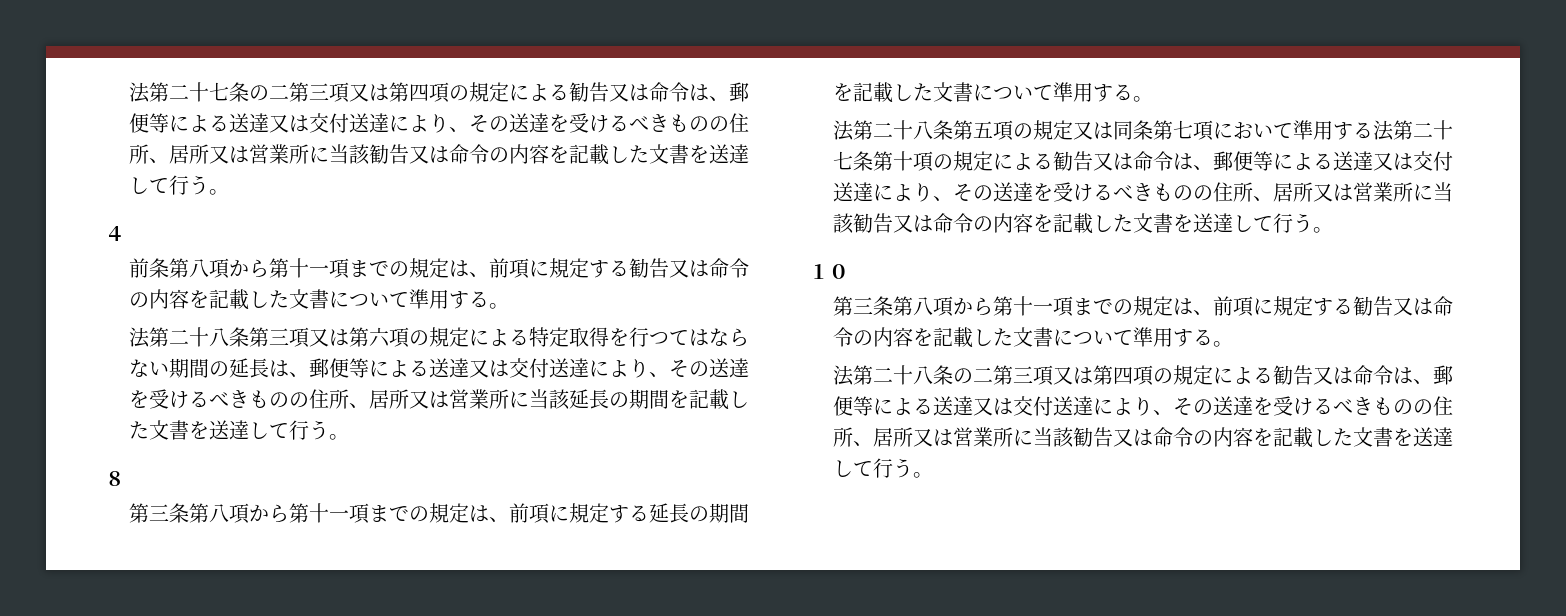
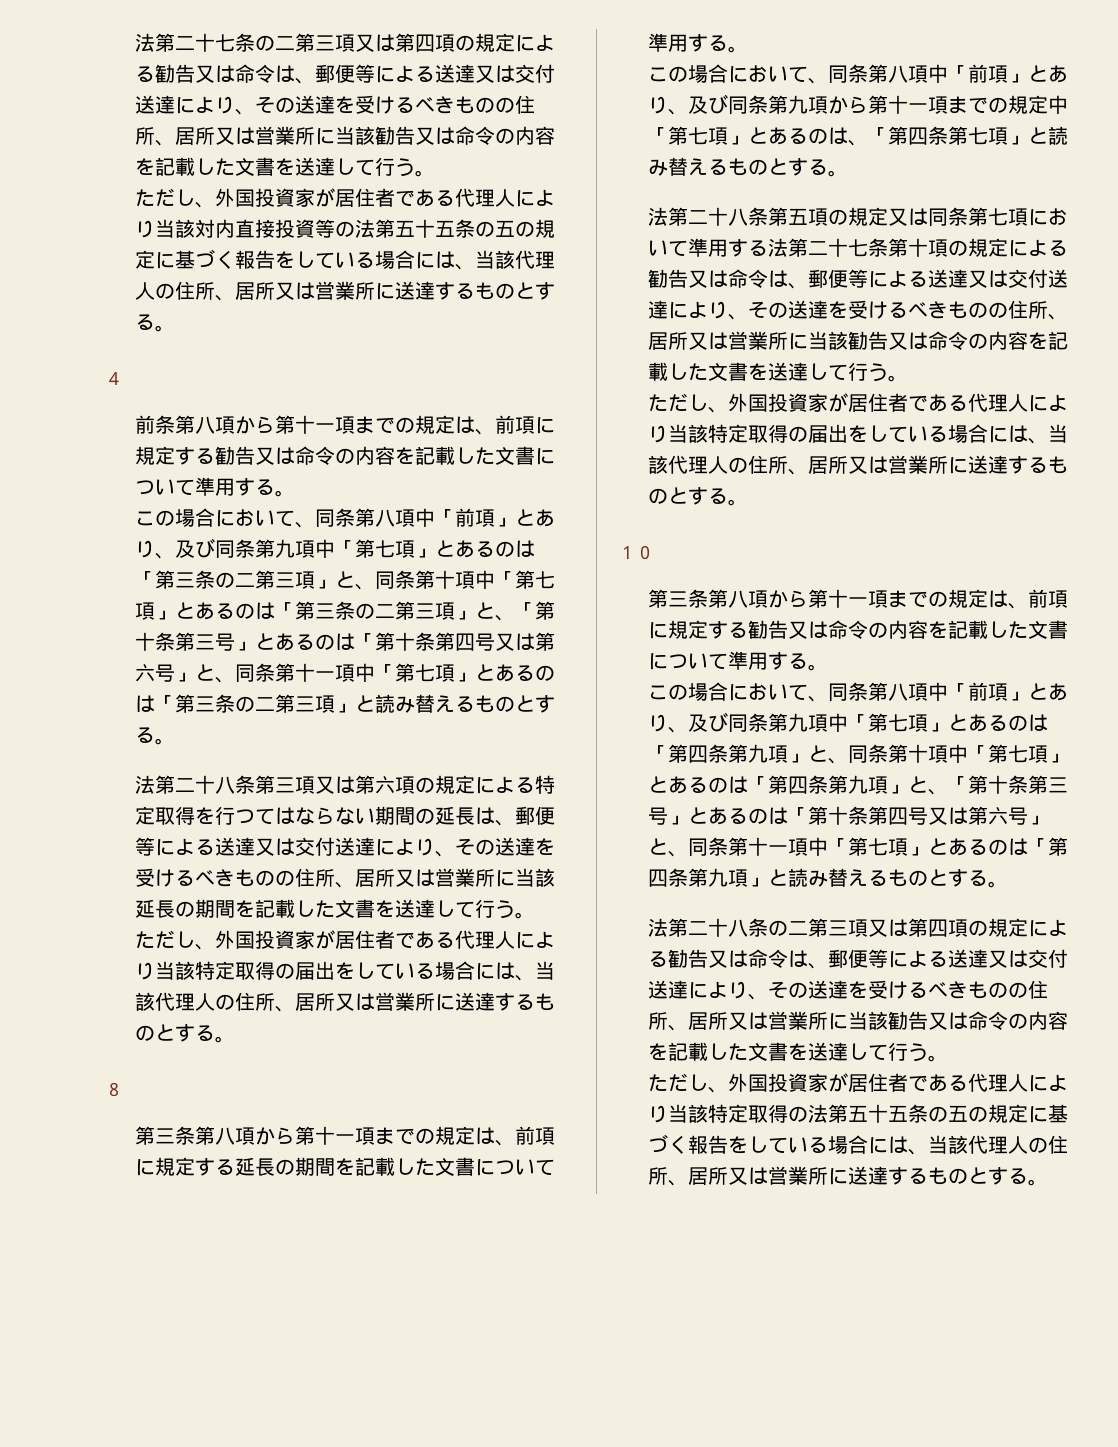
(229, 192) none -> [135,188,556,208] [135,219,556,238] [135,249,556,270] [135,281,556,301] [135,314,176,332] // ただし、外国投資家が居住者である代理人により当該対内直接投資等の法第五十五条の五の規定に基づく報告をしている場合には、当該代理人の住所、居所又は営業所に送達するものとする。
(509, 306) none -> [135,508,556,528] [135,538,536,559] [135,570,556,590] [135,601,556,621] [135,632,556,651] [135,663,556,683] [135,694,556,713] [135,727,176,745] // この場合において、同条第八項中「前項」とあり、及び同条第九項中「第七項」とあるのは「第三条の二第三項」と、同条第十項中「第七項」とあるのは「第三条の二第三項」と、「第十条第三号」とあるのは「第十条第四号又は第六号」と、同条第十一項中「第七項」とあるのは「第三条の二第三項」と読み替えるものとする。
(349, 437) none -> [135,930,556,950] [135,961,556,981] [135,992,556,1012] [135,1024,236,1043] // ただし、外国投資家が居住者である代理人により当該特定取得の届出をしている場合には、当該代理人の住所、居所又は営業所に送達するものとする。
(1153, 99) none -> [648,64,1069,84] [648,94,1069,115] [648,126,1069,146] [648,157,849,177] // この場合において、同条第八項中「前項」とあり、及び同条第九項から第十一項までの規定中「第七項」とあるのは、「第四条第七項」と読み替えるものとする。
(1333, 230) none -> [648,393,1069,413] [648,424,1069,444] [648,455,1069,475] [648,487,749,506] // ただし、外国投資家が居住者である代理人により当該特定取得の届出をしている場合には、当該代理人の住所、居所又は営業所に送達するものとする。
(1233, 344) none -> [648,682,1069,702] [648,712,1049,733] [648,744,1069,764] [648,775,1069,795] [648,806,1049,825] [648,837,1069,857] [648,868,1009,888] // この場合において、同条第八項中「前項」とあり、及び同条第九項中「第七項」とあるのは「第四条第九項」と、同条第十項中「第七項」とあるのは「第四条第九項」と、「第十条第三号」とあるのは「第十条第四号又は第六号」と、同条第十一項中「第七項」とあるのは「第四条第九項」と読み替えるものとする。
(933, 475) none -> [648,1073,1069,1093] [648,1104,1069,1123] [648,1134,1069,1155] [648,1166,1049,1186] // ただし、外国投資家が居住者である代理人により当該特定取得の法第五十五条の五の規定に基づく報告をしている場合には、当該代理人の住所、居所又は営業所に送達するものとする。

